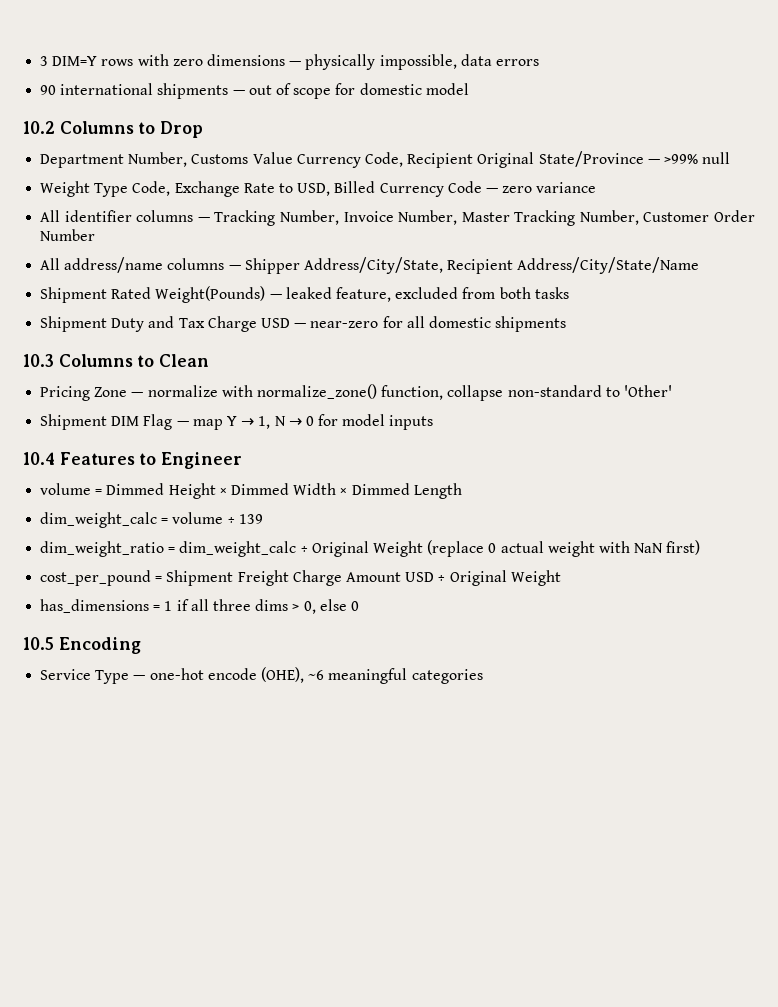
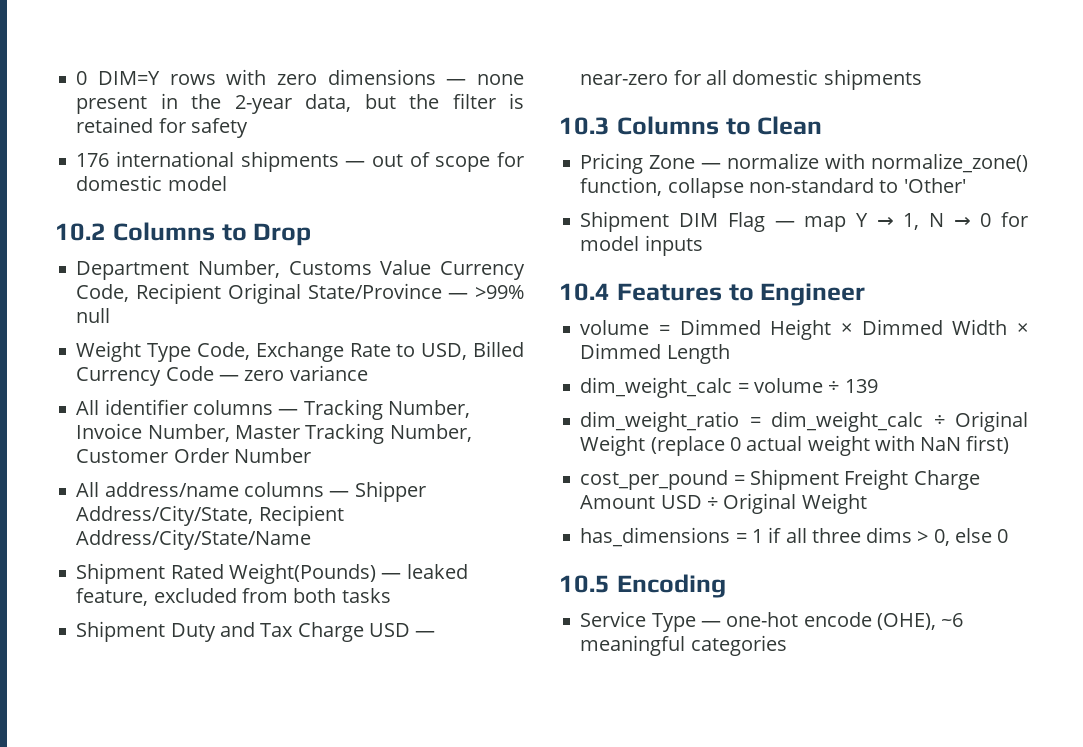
[40,56,49,66] 3 -> [76,71,88,85] 0
[305,54,539,70] [40,85,57,95] physically impossible, data errors // 90 -> [476,74,524,85] [76,93,525,114] [76,117,248,138] [76,153,110,167] none present in the 2-year data, but the filter is retained for safety // 176

